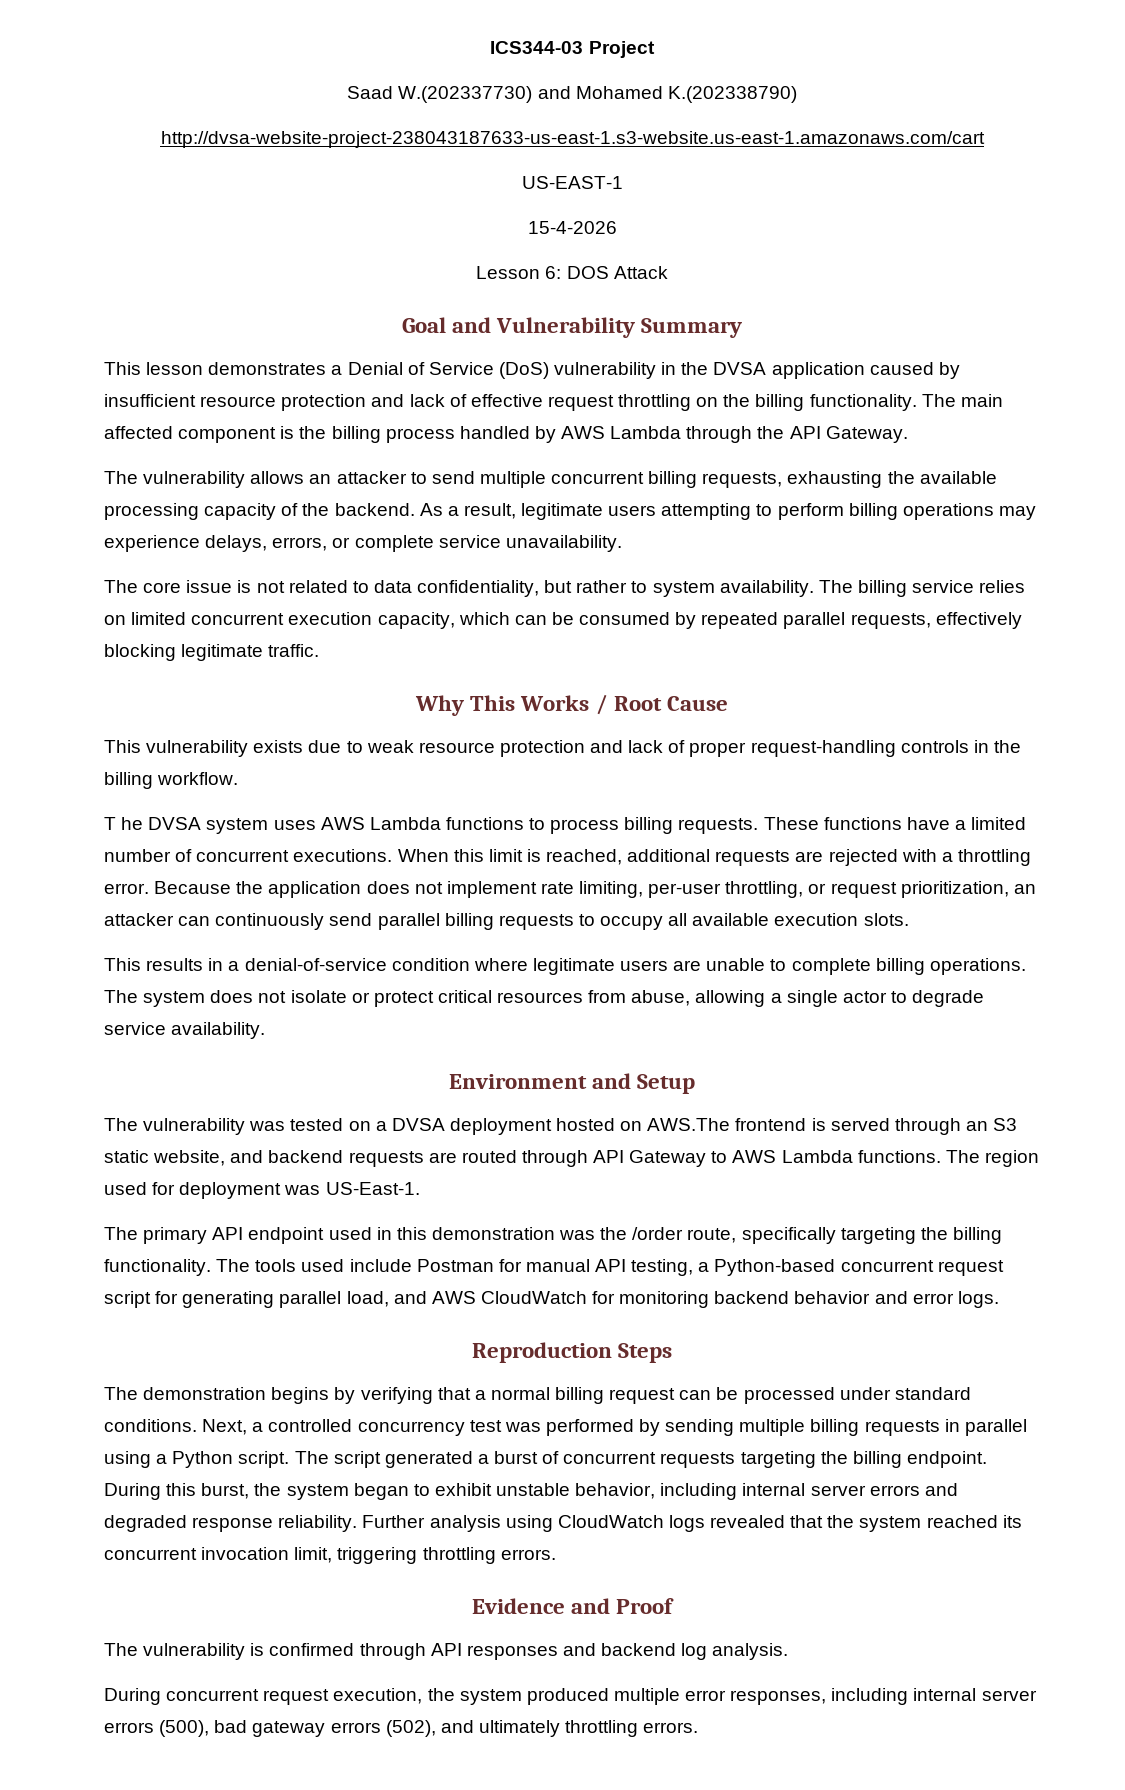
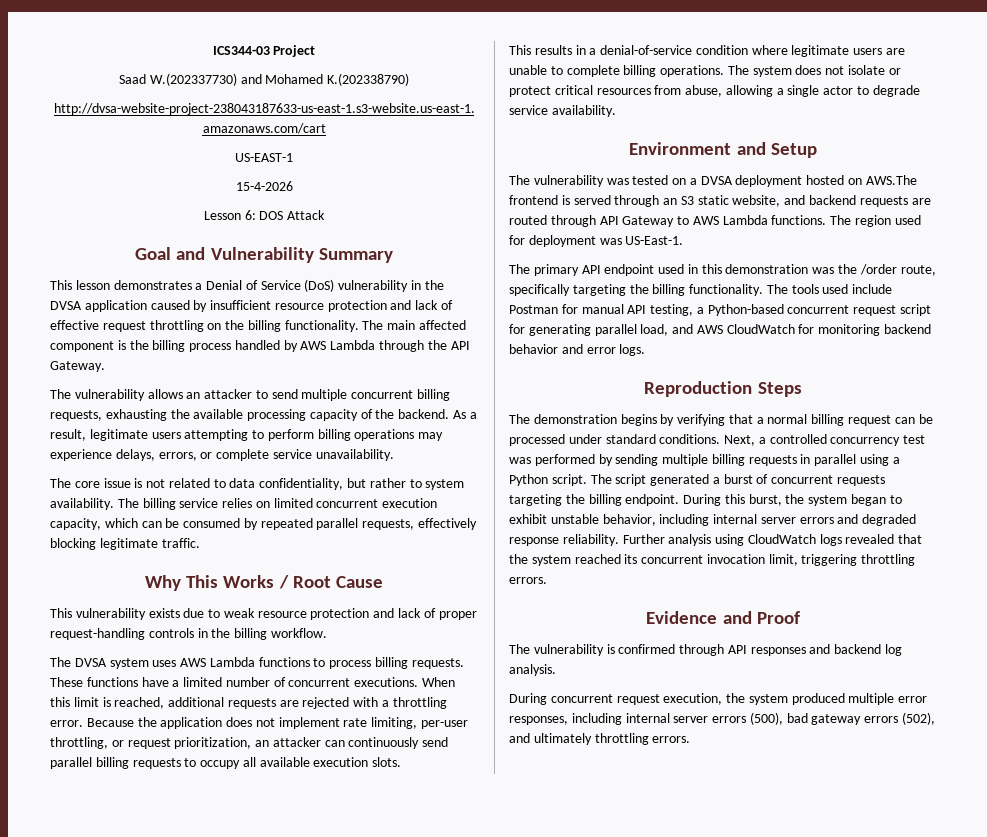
[104,817,144,830] T he -> [50,657,71,667] The

